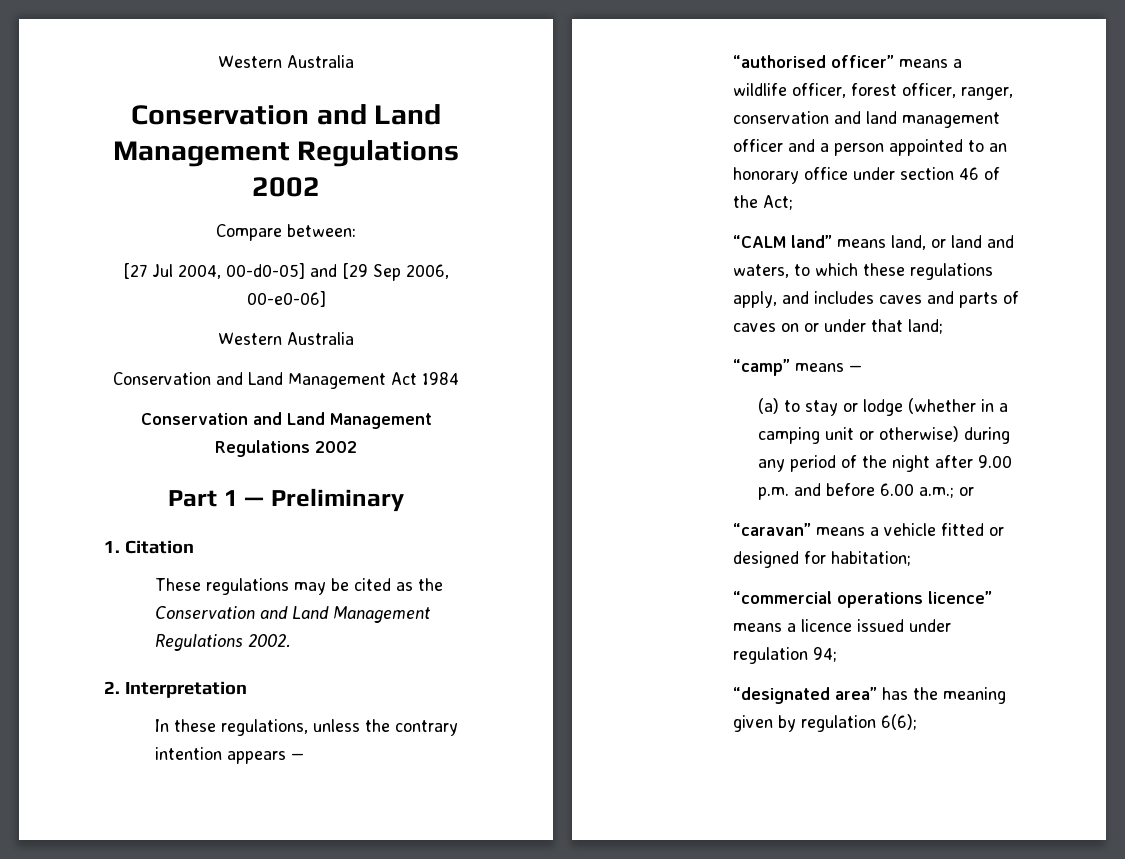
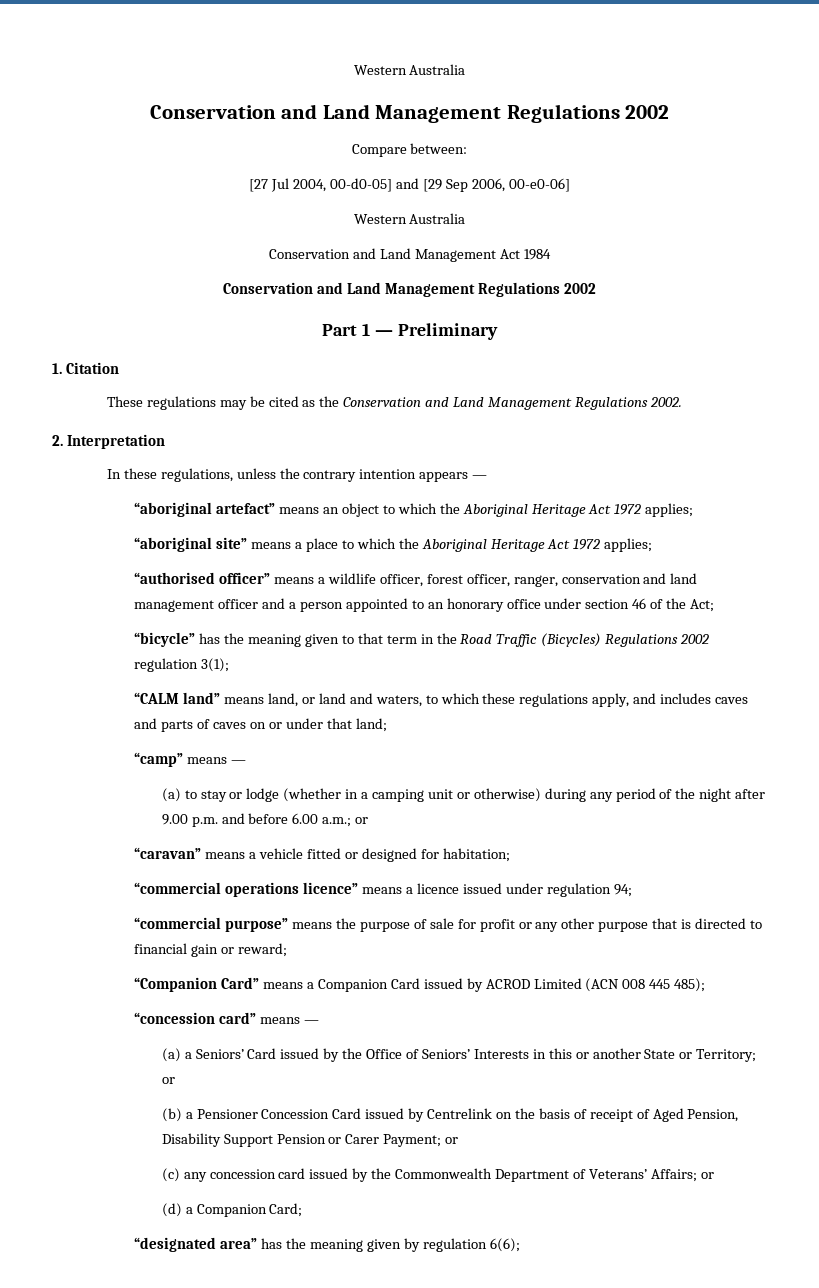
(304, 756) none -> [134,502,694,517] [134,537,653,552] // “aboriginal artefact” means an object to which the Aboriginal Heritage Act 1972 applies; // “aboriginal site” means a place to which the Aboriginal Heritage Act 1972 applies;
(794, 202) none -> [134,632,710,647] [134,658,230,672] // “bicycle” has the meaning given to that term in the Road Traffic (Bicycles) Regulations 2002 regulation 3(1);
(838, 654) none -> [134,917,762,932] [134,943,288,957] [134,977,706,992] [134,1012,320,1024] [161,1048,757,1062] [161,1077,175,1084] [161,1108,739,1122] [161,1133,459,1147] [161,1168,714,1182] [161,1203,303,1217] // “commercial purpose” means the purpose of sale for profit or any other purpose that is directed to financial gain or reward; // “Companion Card” means a Companion Card issued by ACROD Limited (ACN 008 445 485); // “concession card” means — // (a) a Seniors’ Card issued by the Office of Seniors’ Interests in this or another State or Territory; or // (b) a Pensioner Concession Card issued by Centrelink on the basis of receipt of Aged Pension, Disability Support Pension or Carer Payment; or // (c) any concession card issued by the Commonwealth Department of Veterans’ Affairs; or // (d) a Companion Card;

